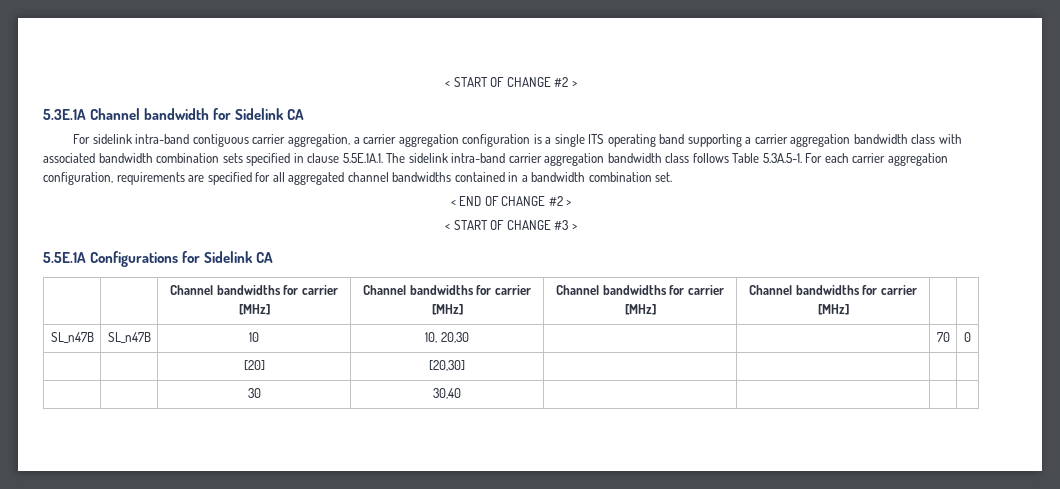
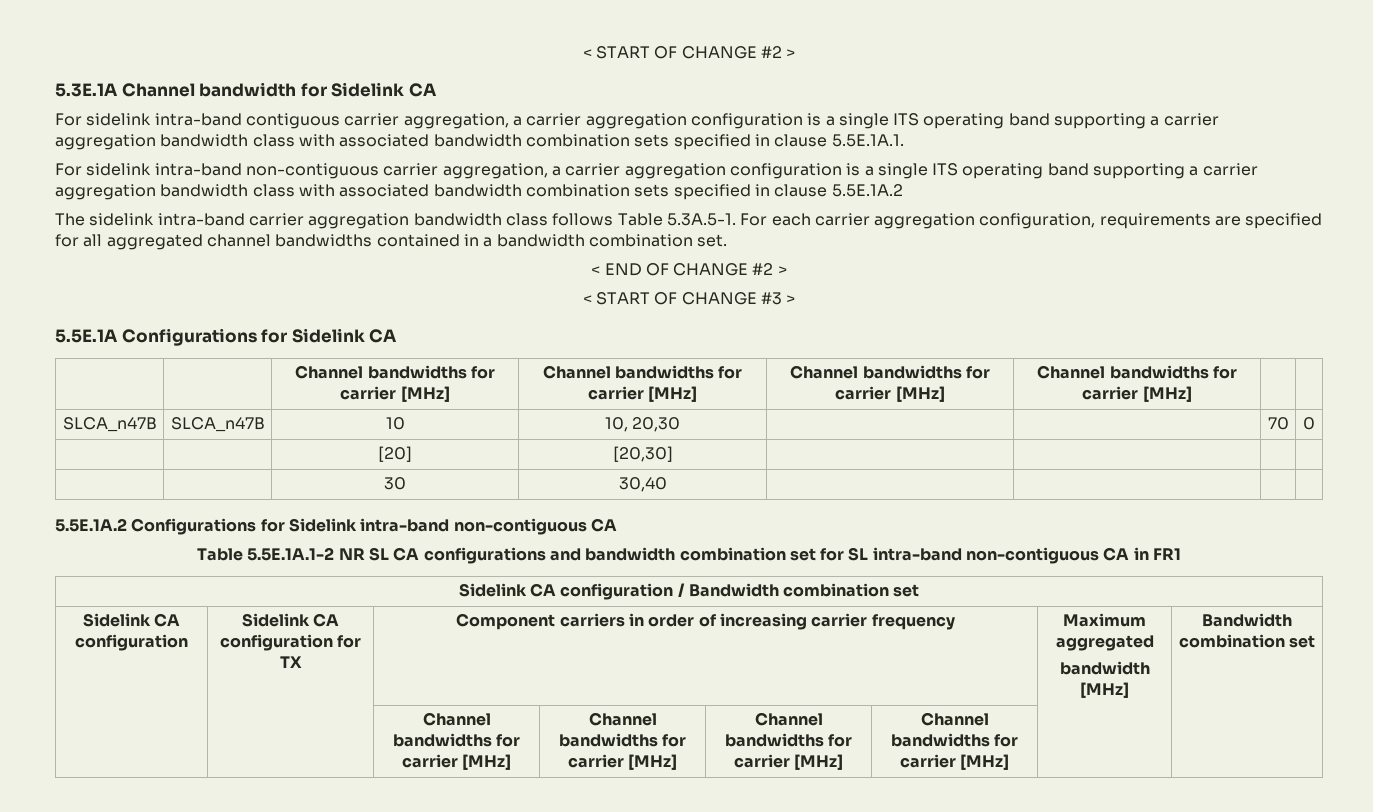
(383, 158) none -> [55,163,1258,179] [55,184,903,200] // For sidelink intra-band non-contiguous carrier aggregation, a carrier aggregation configuration is a single ITS operating band supporting a carrier aggregation bandwidth class with associated bandwidth combination sets specified in clause 5.5E.1A.2 //
[50,332,94,343] [107,332,151,343] SL_n47B | SL_n47B -> [62,417,157,432] [170,417,265,432] SLCA_n47B | SLCA_n47B
(462, 393) none -> [55,518,617,535] [196,547,1182,564] [458,583,920,600] [82,613,181,627] [75,634,188,651] [241,613,340,627] [219,634,362,651] [279,656,302,668] [456,613,955,630] [1063,613,1146,627] [1055,635,1154,651] [1059,661,1150,675] [1080,682,1129,698] [1202,613,1292,627] [1178,634,1316,648] [422,712,491,726] [392,733,521,747] [401,754,512,770] [588,712,657,726] [558,733,687,747] [567,754,678,770] [754,712,823,726] [724,733,853,747] [733,754,844,770] [920,712,989,726] [890,733,1019,747] [899,754,1010,770] // 5.5E.1A.2 Configurations for Sidelink intra-band non-contiguous CA // Table 5.5E.1A.1-2 NR SL CA configurations and bandwidth combination set for SL intra-band non-contiguous CA in FR1 // Sidelink CA configuration / Bandwidth combination set // Sidelink CA configuration | Sidelink CA configuration for TX | Component carriers in order of increasing carrier frequency | Maximum aggregated // bandwidth [MHz] | Bandwidth combination set // | | Channel bandwidths for carrier [MHz] | Channel bandwidths for carrier [MHz] | Channel bandwidths for carrier [MHz] | Channel bandwidths for carrier [MHz] | |

